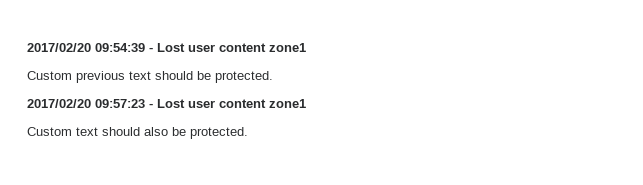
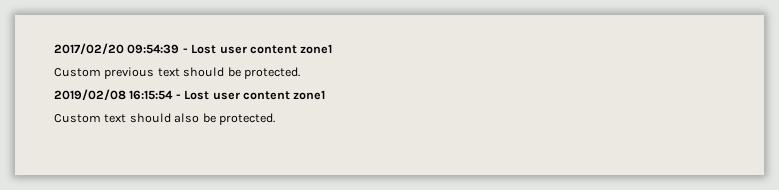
[27,99,145,108] 2017/02/20 09:57:23 -> [54,89,174,101] 2019/02/08 16:15:54

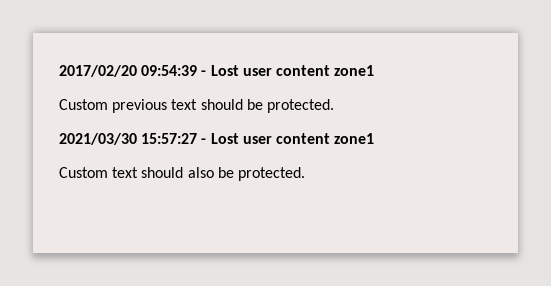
[54,89,174,101] 2019/02/08 16:15:54 -> [59,133,198,145] 2021/03/30 15:57:27

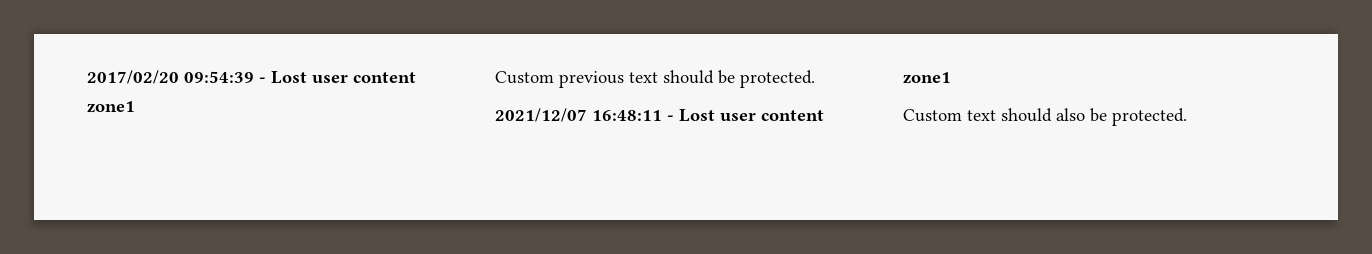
[59,133,198,145] 2021/03/30 15:57:27 -> [495,108,662,122] 2021/12/07 16:48:11

